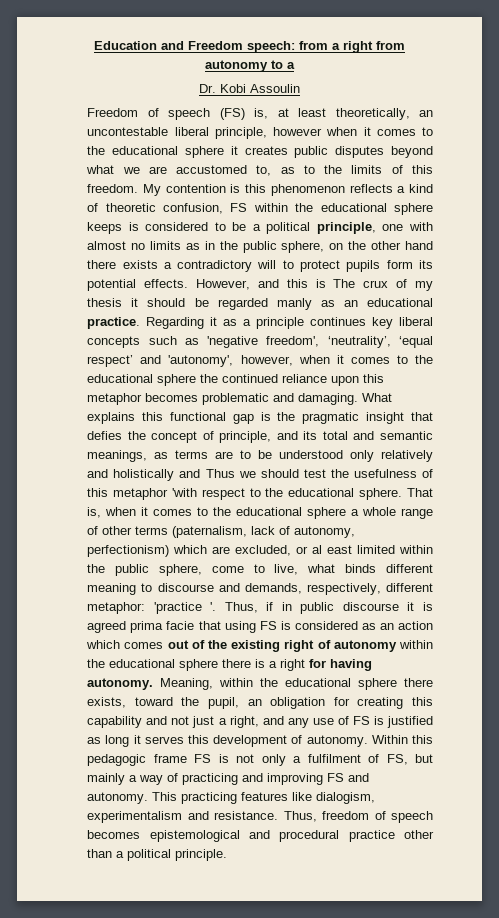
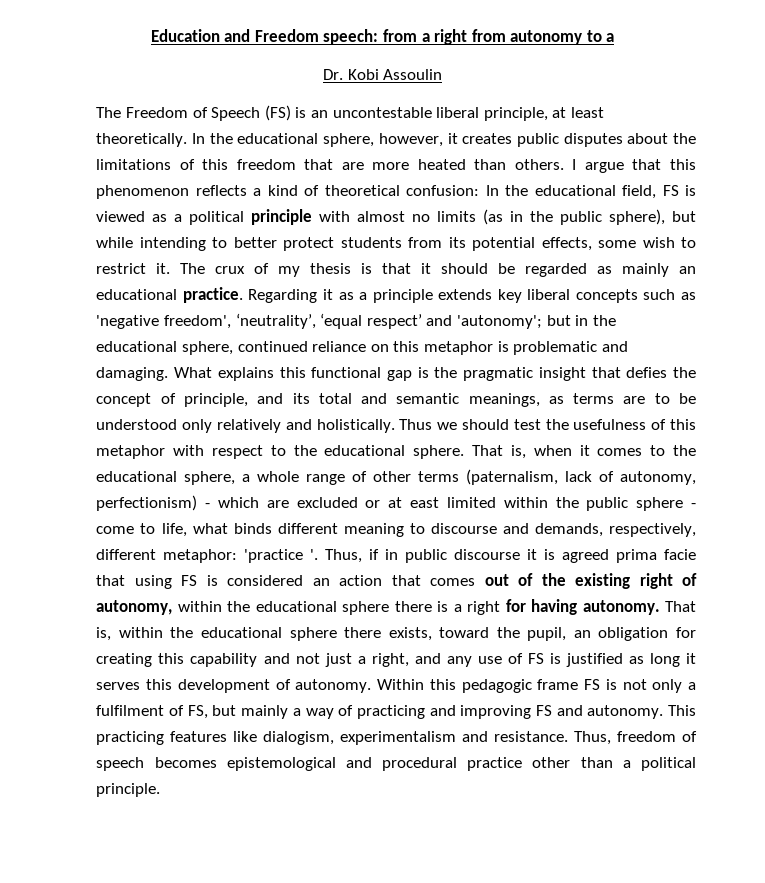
(300, 88) none -> [96,107,122,118] The
[168,108,433,120] [87,127,433,139] [87,146,433,158] [86,165,433,176] [87,184,241,196] speech (FS) is, at least theoretically, an uncontestable liberal principle, however when it comes to the educational sphere it creates public disputes beyond what we are accustomed to, as to the limits of this freedom. My contention is -> [211,105,604,121] [96,133,696,147] [96,159,662,173] Speech (FS) is an uncontestable liberal principle, at least theoretically. In the educational sphere, however, it creates public disputes about the limitations of this freedom that are more heated than others. I argue that
[105,203,433,215] [87,222,404,234] theoretic confusion, FS within the educational sphere keeps is considered to be a political principle, one -> [324,185,696,199] [96,209,313,225] theoretical confusion: In the educational field, FS is viewed as a political principle
[185,243,200,250] as -> [483,209,504,225] (as
[281,241,434,253] [87,260,433,272] [87,279,326,291] sphere, on the other hand there exists a contradictory will to protect pupils form its potential effects. However, and this is -> [609,209,696,225] [96,237,696,251] [96,263,171,274] sphere), but while intending to better protect students from its potential effects, some wish to restrict it.
(123, 302) none -> [361,263,412,274] is that
[276,298,335,310] manly as -> [597,263,670,277] as mainly
[310,317,367,326] continues -> [438,289,493,300] extends
[168,355,433,367] [87,374,219,386] 'autonomy', however, when it comes to the educational sphere the -> [456,315,616,329] [96,341,233,355] 'autonomy'; but in the educational sphere,
[331,374,385,386] [87,393,199,405] upon this metaphor becomes -> [370,341,509,355] on this metaphor is
[113,469,201,481] holistically and -> [316,419,395,433] holistically.
[171,488,197,497] 'with -> [173,445,205,456] with
[307,507,347,519] sphere -> [184,471,236,485] sphere,
(170, 551) none -> [205,503,211,508] -
[235,545,323,556] excluded, or al -> [296,497,403,508] excluded or at
[158,564,202,576] sphere, -> [636,497,696,511] sphere -
[274,564,299,575] live, -> [161,523,187,537] life,
[361,623,376,630] as -> (304, 580) none
[86,640,121,649] which -> [391,575,421,586] that
[333,640,397,652] autonomy -> [96,600,173,615] autonomy,
[160,678,214,690] Meaning, -> [665,601,697,612] [96,627,112,641] That is,

